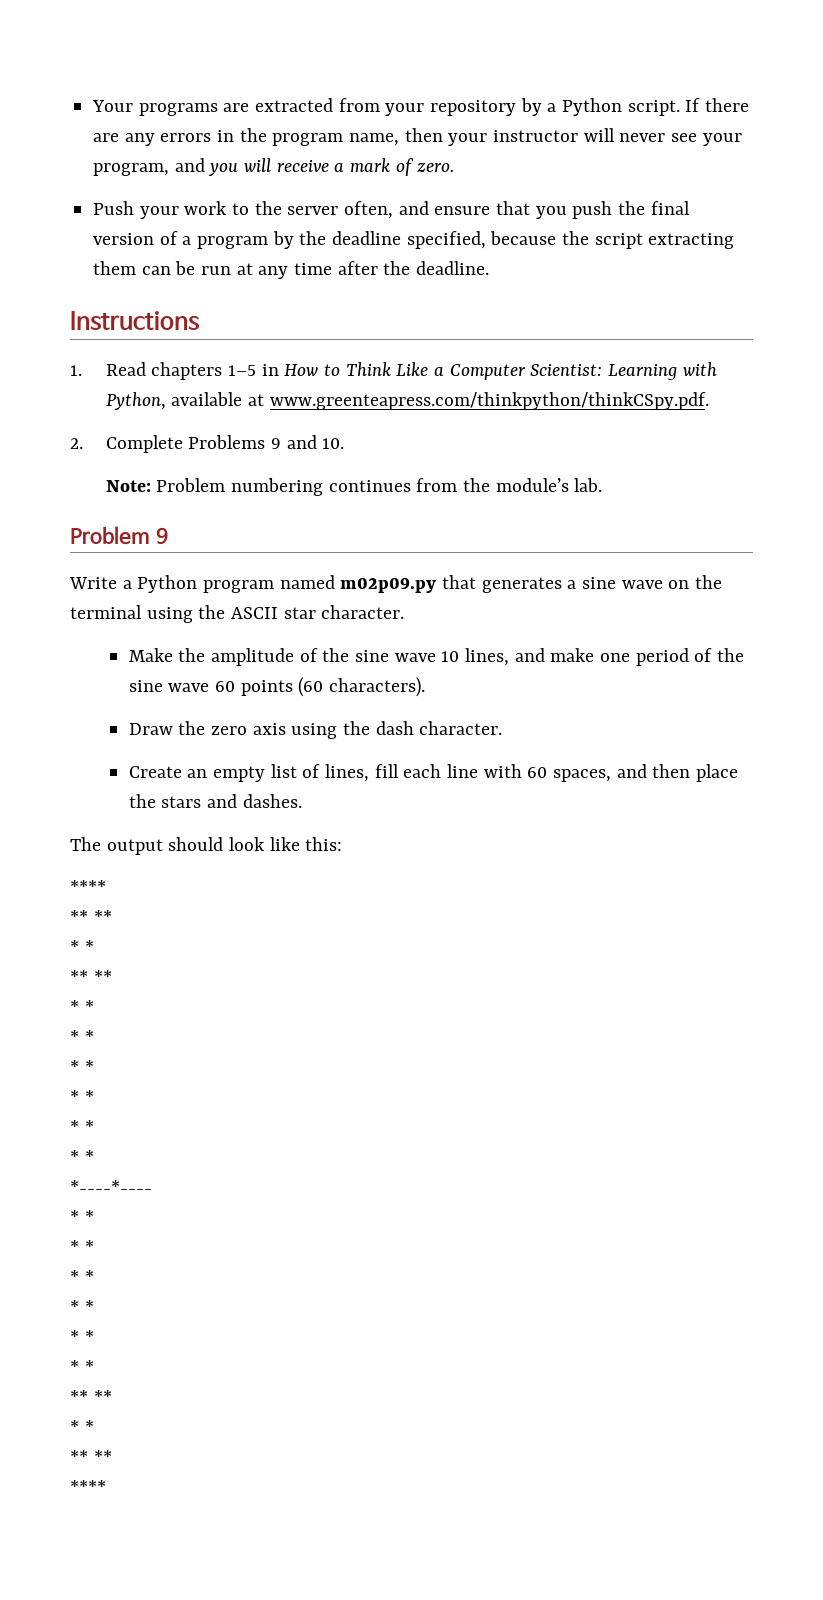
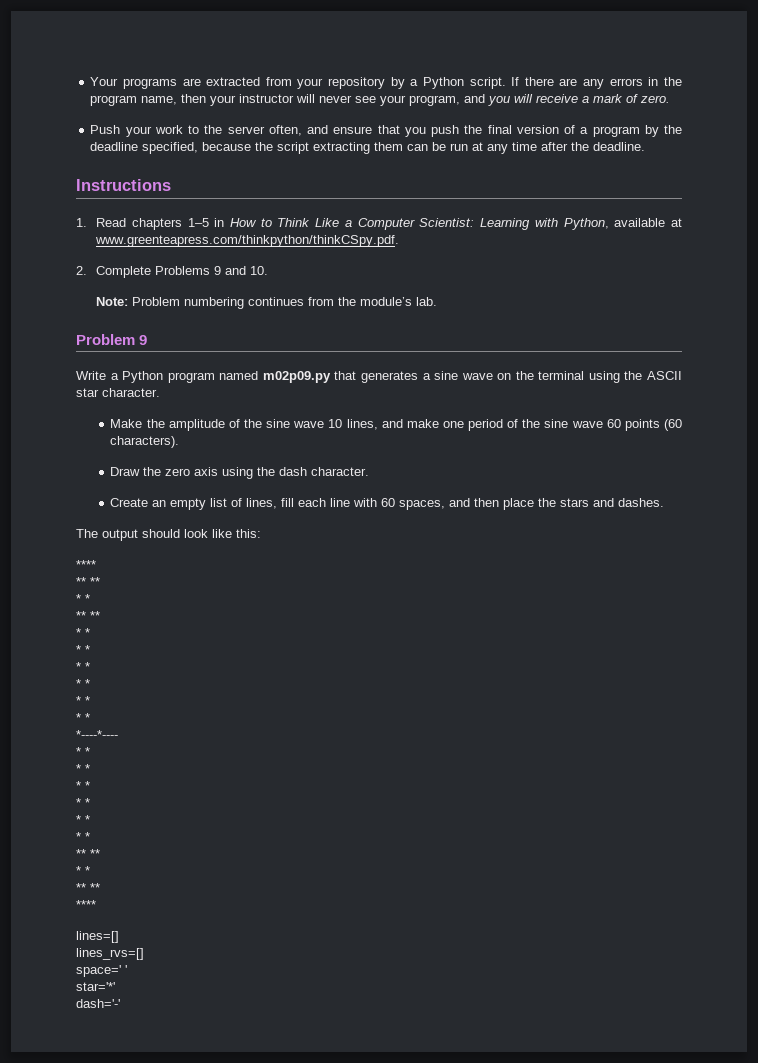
(106, 1487) none -> [76,931,119,943] [76,948,144,960] [76,965,127,977] [76,982,115,991] [76,999,120,1008] // lines=[] // lines_rvs=[] // space=' ' // star='*' // dash='-'

